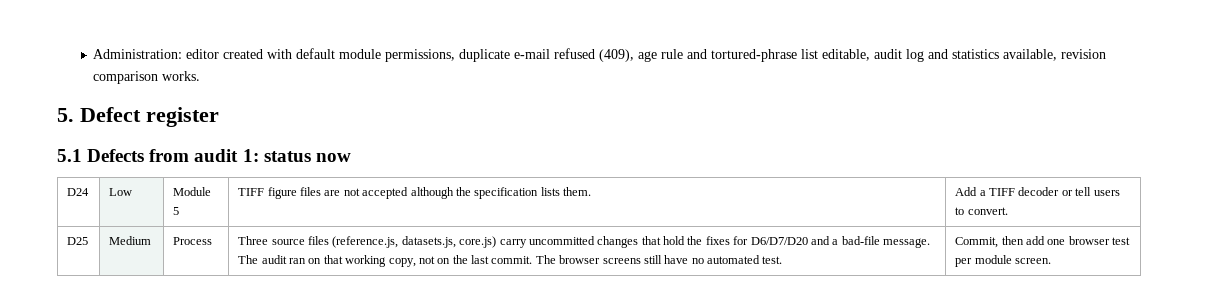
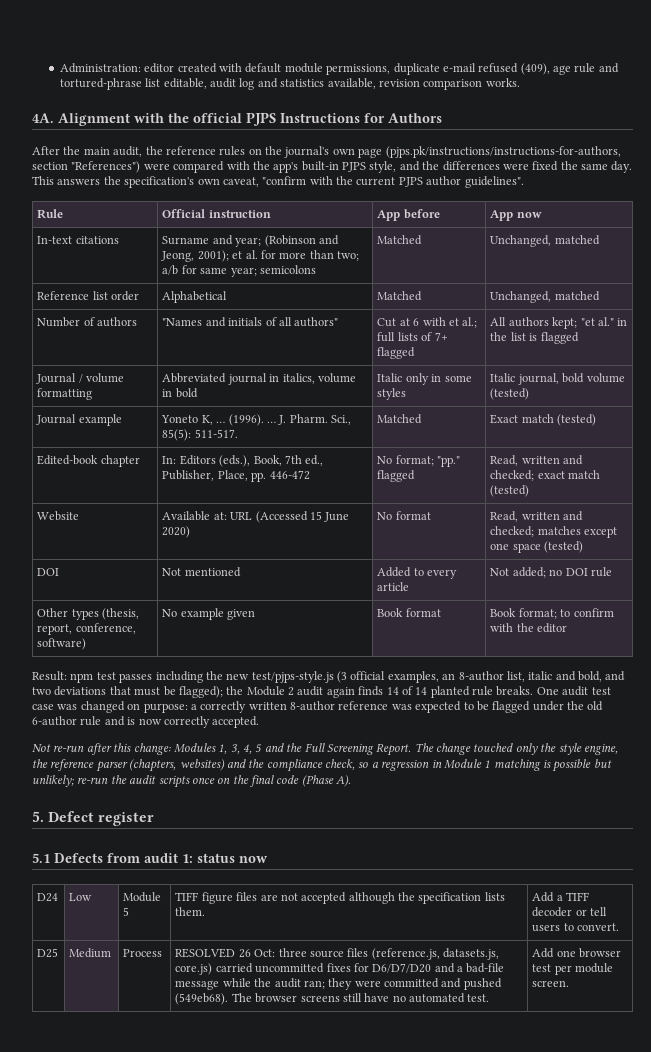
(201, 76) none -> [32,112,442,126] [32,146,621,158] [32,161,633,173] [32,176,524,188] [37,209,64,219] [162,209,271,218] [377,209,440,221] [490,210,542,221] [37,236,119,244] [162,235,339,247] [161,250,360,262] [162,265,316,277] [377,235,423,245] [490,235,600,247] [37,291,140,301] [162,291,228,303] [377,291,423,301] [490,291,600,303] [37,317,138,327] [162,317,339,327] [377,317,478,328] [377,332,448,342] [377,347,416,359] [490,317,628,329] [490,332,579,344] [36,373,125,384] [37,388,93,400] [162,373,356,385] [162,388,198,398] [377,373,472,385] [377,388,407,400] [490,373,625,385] [490,388,530,400] [36,414,122,426] [161,414,352,426] [162,429,238,441] [377,414,423,424] [490,414,597,426] [37,455,140,467] [162,455,324,467] [162,470,310,482] [377,455,461,467] [377,470,416,482] [490,455,584,466] [490,470,601,481] [490,485,530,497] [37,511,80,521] [162,511,350,523] [162,526,191,538] [377,511,431,520] [490,511,584,522] [490,526,618,538] [490,541,584,553] [37,568,60,576] [162,567,241,577] [377,567,458,579] [377,582,410,591] [490,567,612,578] [37,608,140,620] [37,623,136,635] [37,638,87,650] [162,608,256,620] [377,608,441,617] [490,608,614,619] [490,623,568,633] [32,671,626,683] [32,686,611,698] [32,701,604,713] [32,716,260,728] [32,743,618,756] [32,759,612,772] [32,775,352,788] // 4A. Alignment with the official PJPS Instructions for Authors // After the main audit, the reference rules on the journal's own page (pjps.pk/instructions/instructions-for-authors, section "References") were compared with the app's built-in PJPS style, and the differences were fixed the same day. This answers the specification's own caveat, "confirm with the current PJPS author guidelines". // Rule | Official instruction | App before | App now // In-text citations | Surname and year; (Robinson and Jeong, 2001); et al. for more than two; a/b for same year; semicolons | Matched | Unchanged, matched // Reference list order | Alphabetical | Matched | Unchanged, matched // Number of authors | "Names and initials of all authors" | Cut at 6 with et al.; full lists of 7+ flagged | All authors kept; "et al." in the list is flagged // Journal / volume formatting | Abbreviated journal in italics, volume in bold | Italic only in some styles | Italic journal, bold volume (tested) // Journal example | Yoneto K, … (1996). … J. Pharm. Sci., 85(5): 511-517. | Matched | Exact match (tested) // Edited-book chapter | In: Editors (eds.), Book, 7th ed., Publisher, Place, pp. 446-472 | No format; "pp." flagged | Read, written and checked; exact match (tested) // Website | Available at: URL (Accessed 15 June 2020) | No format | Read, written and checked; matches except one space (tested) // DOI | Not mentioned | Added to every article | Not added; no DOI rule // Other types (thesis, report, conference, software) | No example given | Book format | Book format; to confirm with the editor // Result: npm test passes including the new test/pjps-style.js (3 official examples, an 8-author list, italic and bold, and two deviations that must be flagged); the Module 2 audit again finds 14 of 14 planted rule breaks. One audit test case was changed on purpose: a correctly written 8-author reference was expected to be flagged under the old 6-author rule and is now correctly accepted. // Not re-run after this change: Modules 1, 3, 4, 5 and the Full Screening Report. The change touched only the style engine, the reference parser (chapters, websites) and the compliance check, so a regression in Module 1 matching is possible but unlikely; re-run the audit scripts once on the final code (Phase A).
[238,236,269,245] Three -> [175,948,307,958] RESOLVED 26 Oct: three
[499,236,703,248] carry uncommitted changes that hold the -> [215,963,325,973] carried uncommitted
[883,238,931,248] [238,255,533,267] message. The audit ran on that working copy, not on the last commit. -> [175,978,502,990] [175,993,229,1005] message while the audit ran; they were committed and pushed (549eb68).
[955,236,1046,248] Commit, then add -> [532,948,555,958] Add

